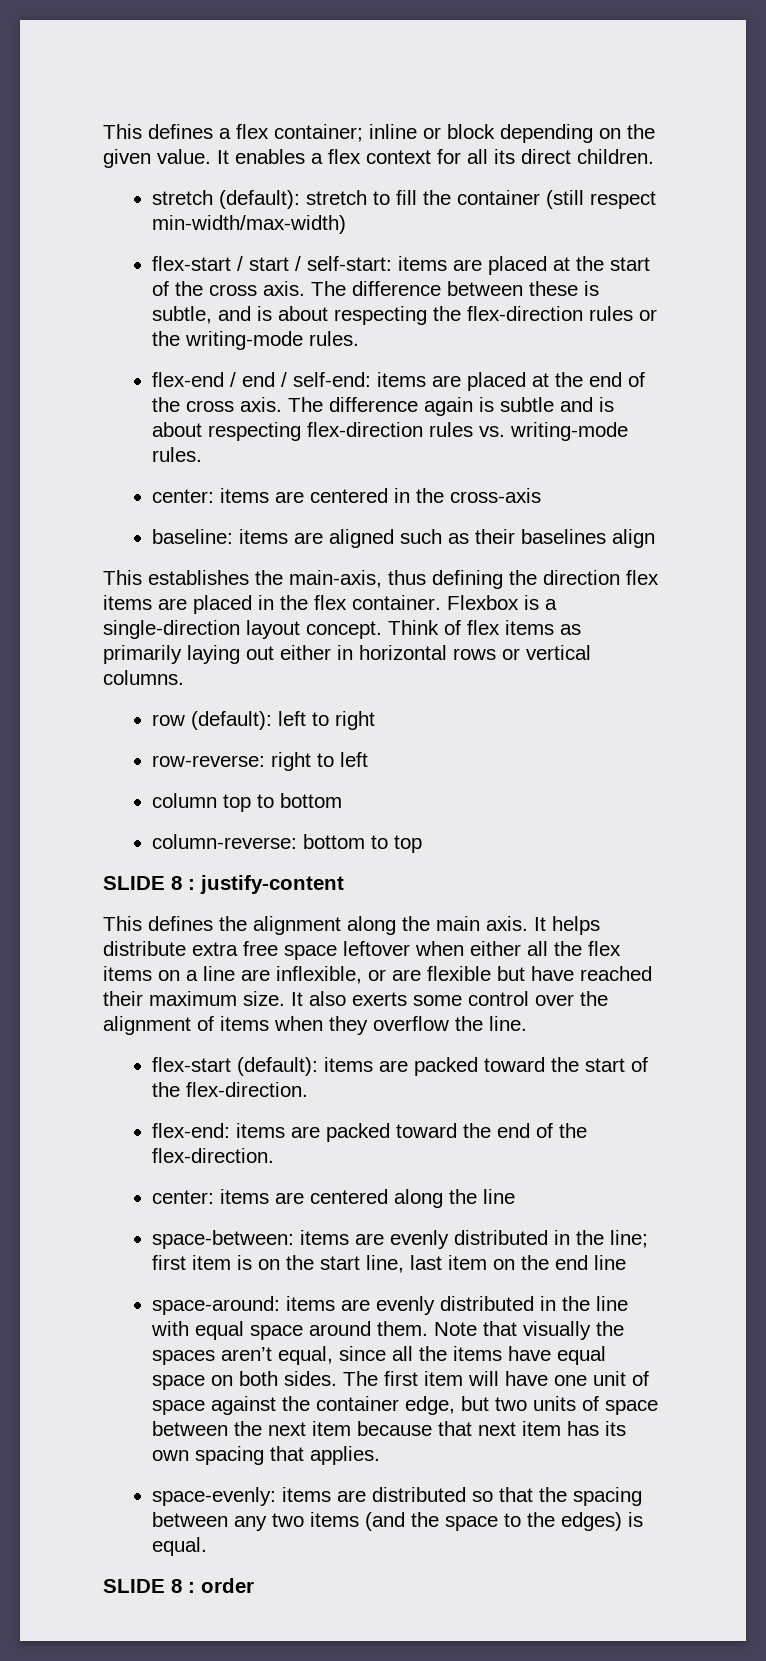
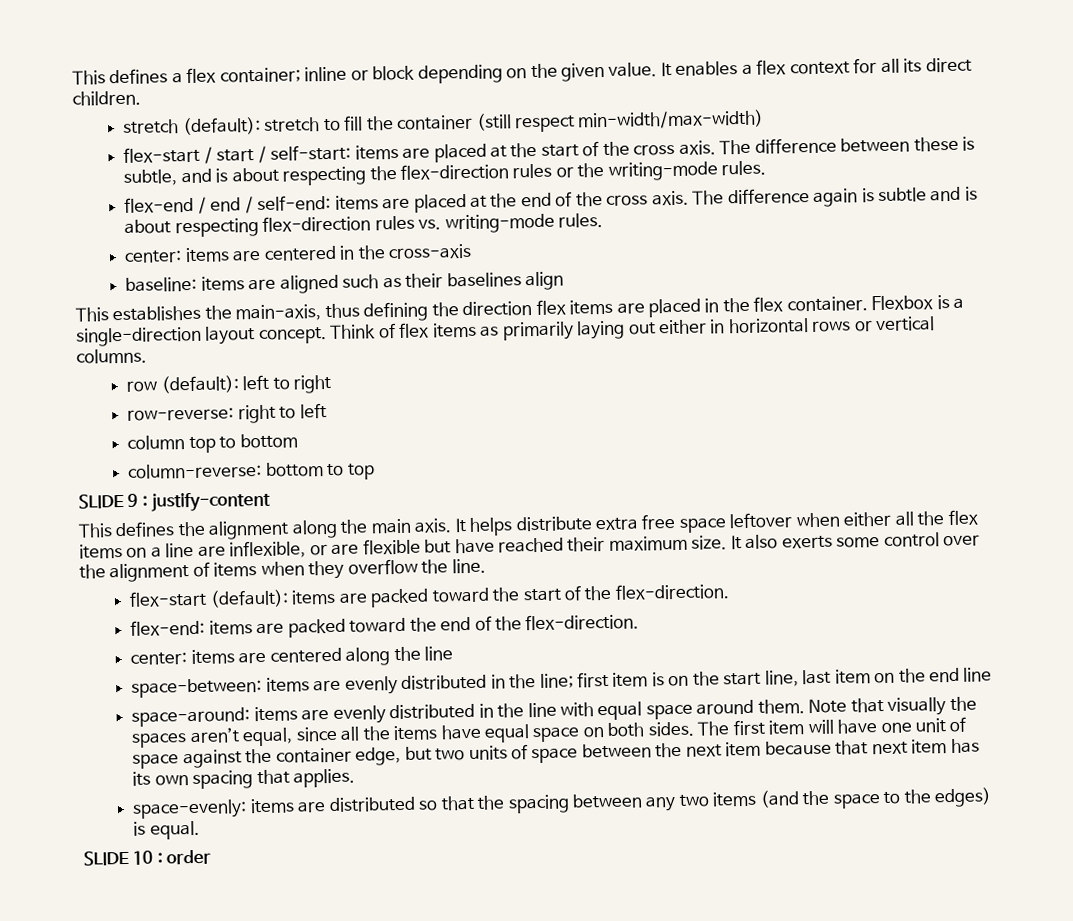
[171,876,182,890] 8 -> [127,493,139,508] 9
[171,1579,182,1593] 8 -> [132,850,154,865] 10

